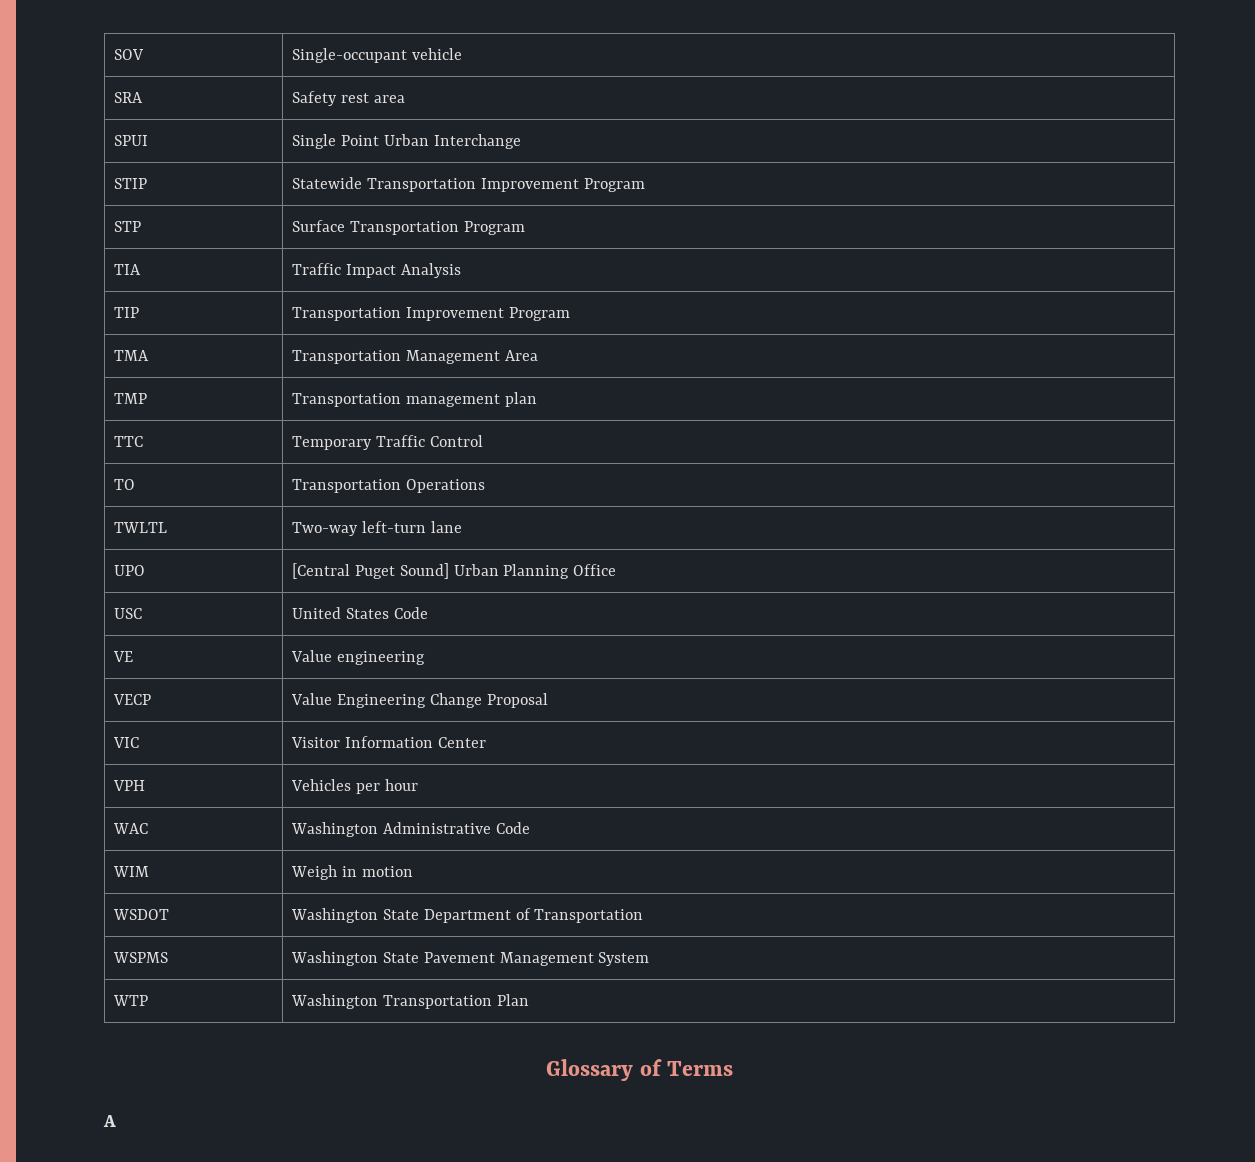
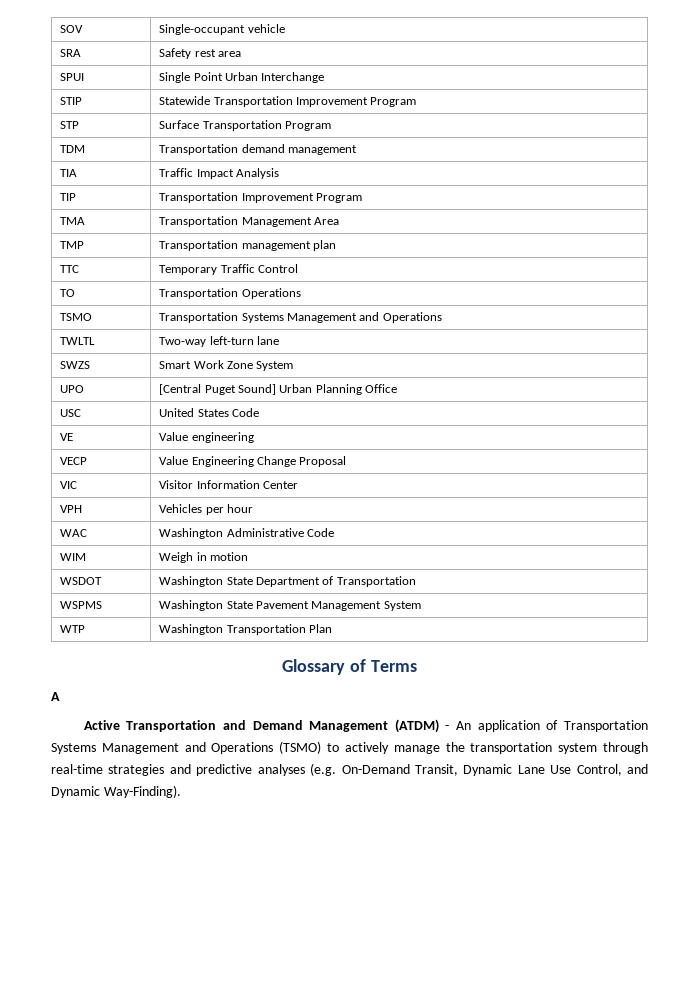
(525, 228) none -> [60,145,86,153] [159,144,357,155] // TDM | Transportation demand management
(486, 486) none -> [60,313,93,321] [159,312,442,323] // TSMO | Transportation Systems Management and Operations
(462, 527) none -> [60,361,91,369] [159,360,294,371] // SWZS | Smart Work Zone System
(116, 1121) none -> [83,719,649,733] [51,741,648,754] [51,763,648,776] [51,785,181,798] // Active Transportation and Demand Management (ATDM) - An application of Transportation Systems Management and Operations (TSMO) to actively manage the transportation system through real-time strategies and predictive analyses (e.g. On-Demand Transit, Dynamic Lane Use Control, and Dynamic Way-Finding).

